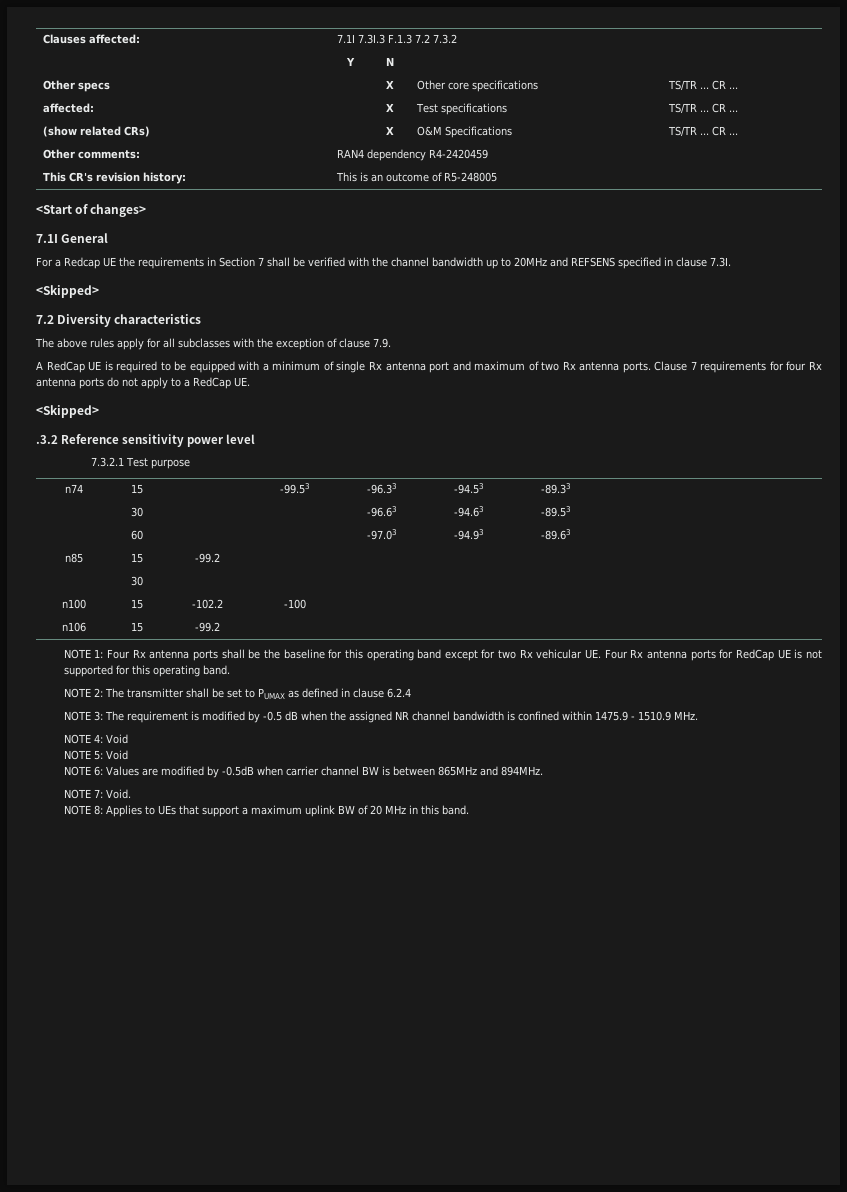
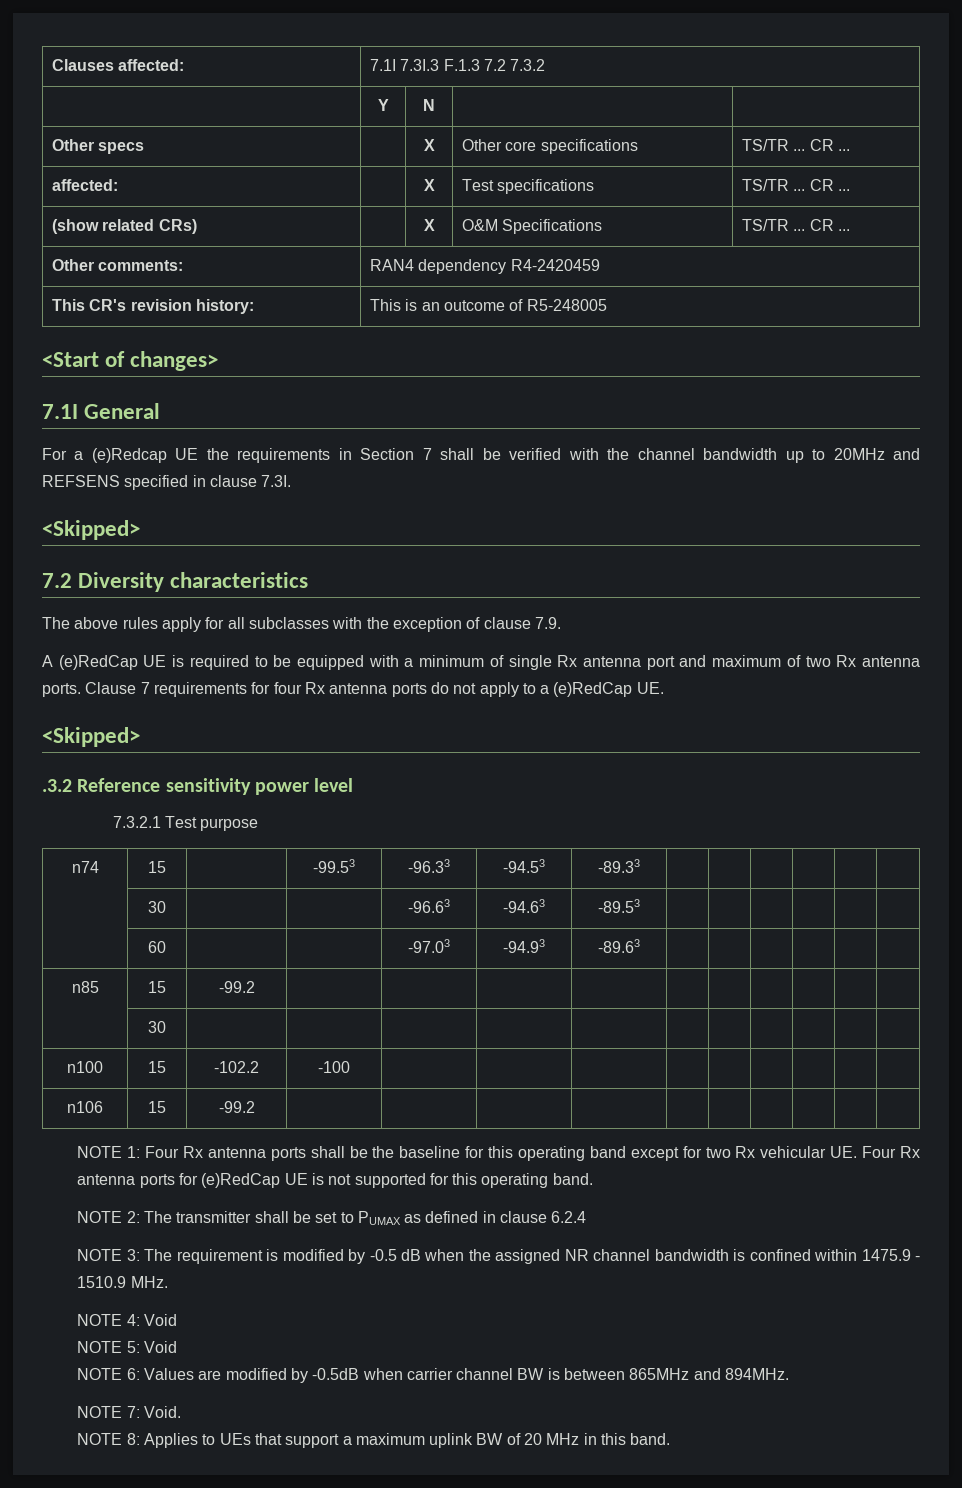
[64,257,100,269] Redcap -> [91,448,167,463] (e)Redcap
[46,361,85,373] RedCap -> [58,655,138,670] (e)RedCap
[193,377,231,389] RedCap -> [553,682,633,697] (e)RedCap
[736,649,775,661] RedCap -> [201,1173,281,1188] (e)RedCap

